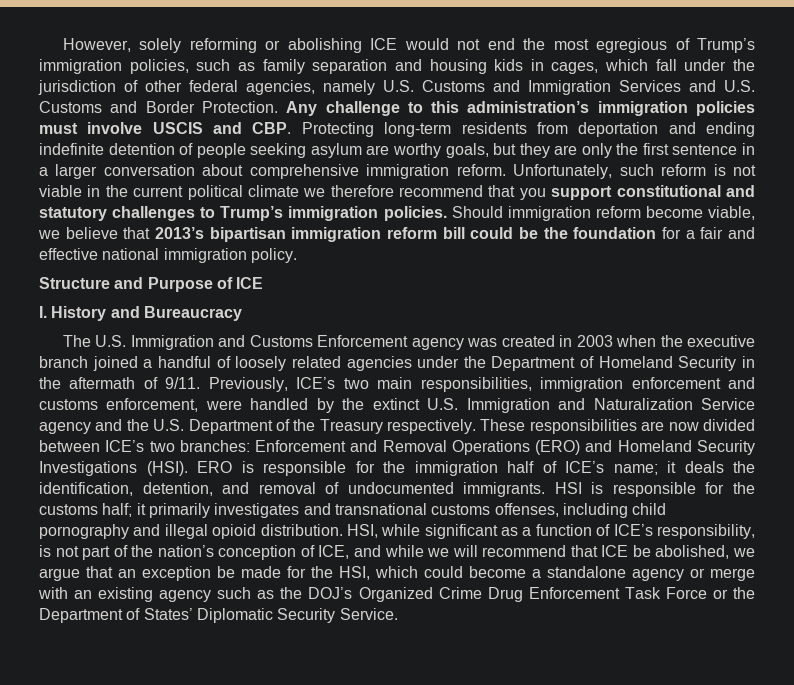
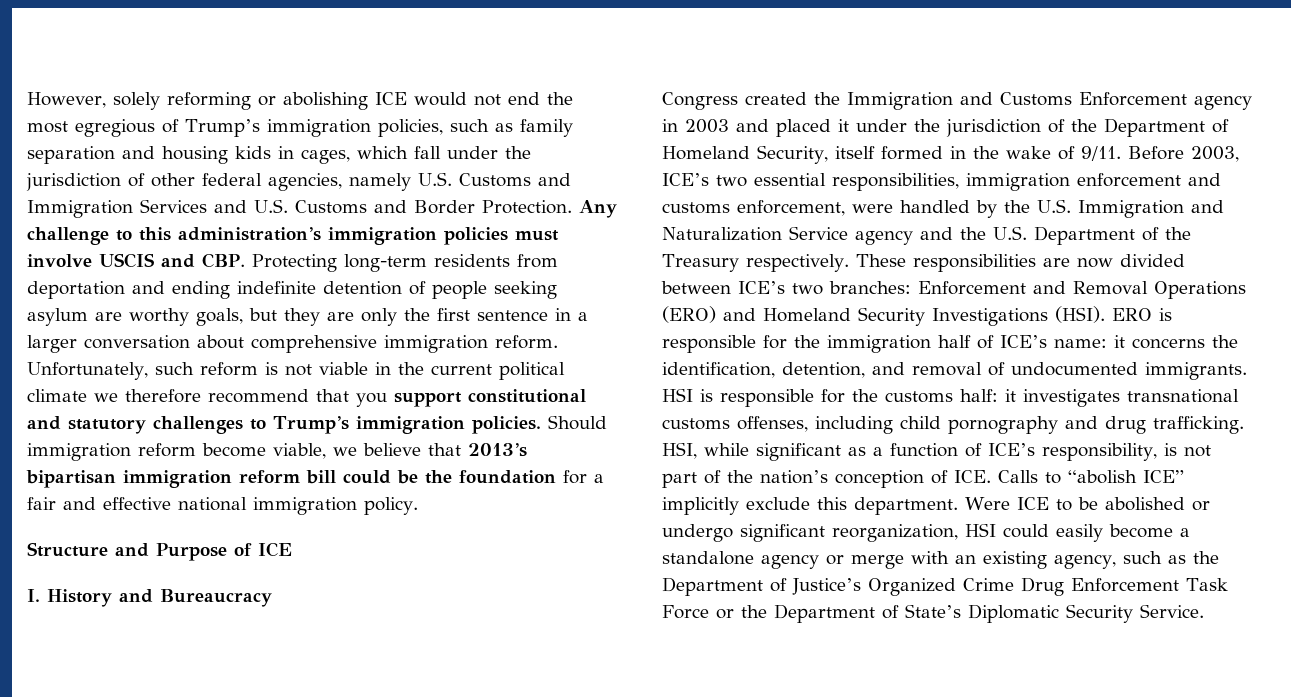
[62,335,127,347] The U.S. -> [662,92,840,110] Congress created the
[467,335,756,347] [39,356,460,371] was created in 2003 when the executive branch joined a handful of loosely related agencies under -> [662,119,1065,137] in 2003 and placed it under the jurisdiction of
[678,356,755,371] [39,377,136,389] Security in the aftermath -> [757,145,1051,164] Security, itself formed in the wake
[208,377,413,392] Previously, ICE’s two main -> [1127,146,1239,162] [662,173,826,187] Before 2003, ICE’s two essential
[372,398,420,410] extinct -> (1030, 206) none
[613,461,724,475] name; it deals -> [1054,335,1205,349] name: it concerns
[102,503,331,518] half; it primarily investigates and -> [960,389,1120,407] half: it investigates
[164,524,343,539] illegal opioid distribution. -> [1105,416,1244,434] drug trafficking.
[318,545,755,559] [39,566,463,581] ICE, and while we will recommend that ICE be abolished, we argue that an exception be made for the HSI, which could -> [954,470,1184,484] [662,497,1210,515] [662,523,1103,542] ICE. Calls to “abolish ICE” implicitly exclude this department. Were ICE to be abolished or undergo significant reorganization, HSI could easily
[159,590,212,602] agency -> [1054,554,1116,569] agency,
[308,587,353,599] DOJ’s -> [662,577,861,596] Department of Justice’s
[143,608,193,620] States’ -> [905,604,961,618] State’s

